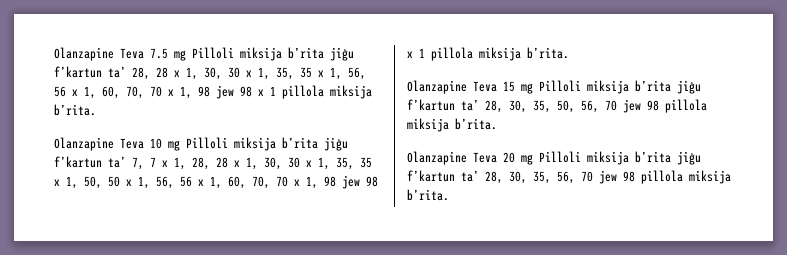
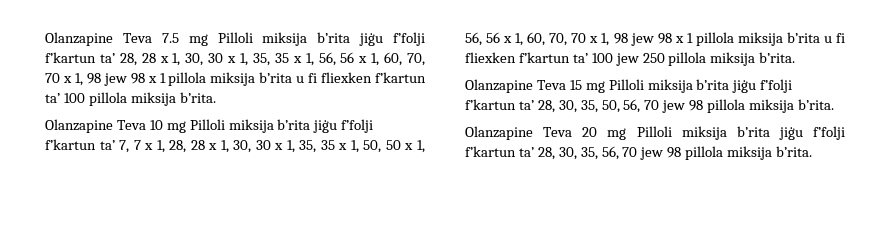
(354, 54) none -> [393,32,425,46] f’folji
(372, 92) none -> [259,72,426,83] [45,92,176,106] b’rita u fi fliexken f’kartun ta’ 100 pillola miksija
(348, 144) none -> [341,119,374,133] f’folji
(521, 54) none -> [786,32,845,43] [465,52,756,66] b’rita u fi fliexken f’kartun ta’ 100 jew 250 pillola miksija
(701, 87) none -> [760,79,793,93] f’folji
(701, 158) none -> [813,126,845,140] f’folji

